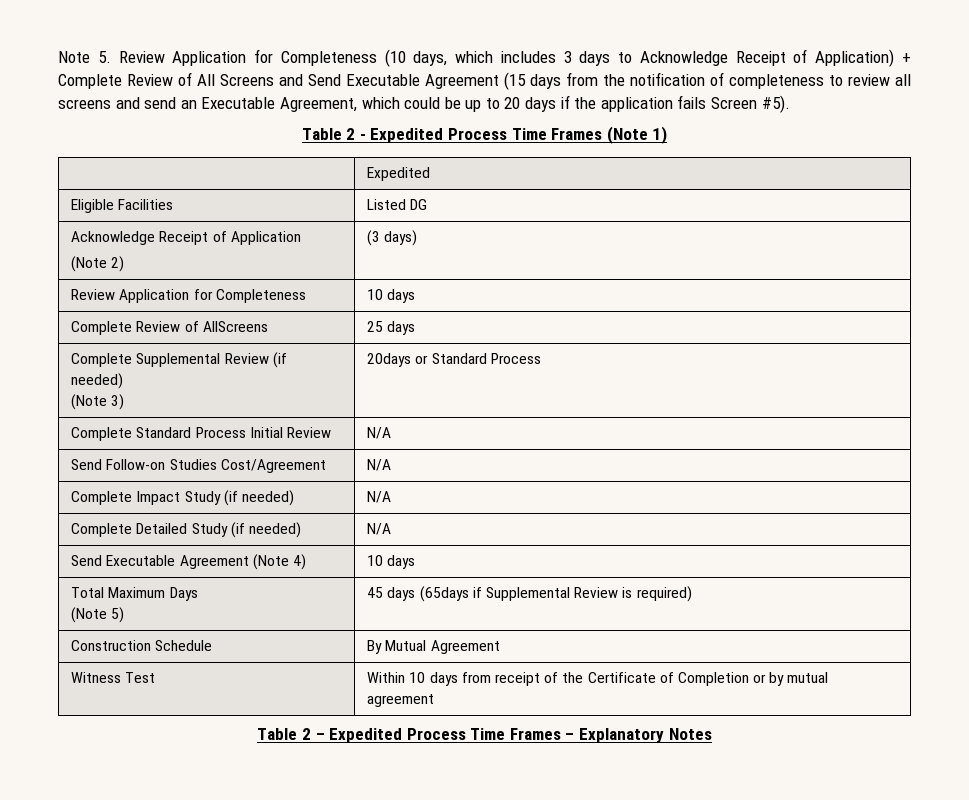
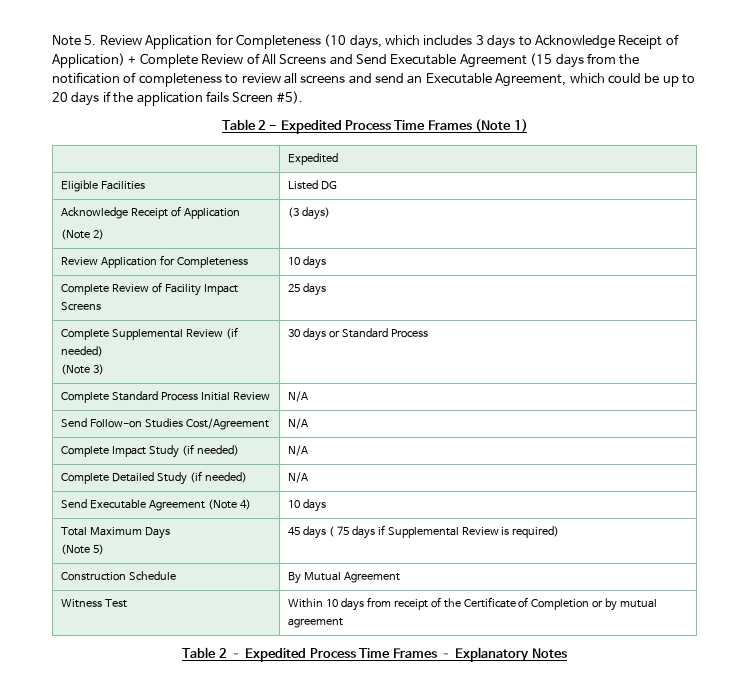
[202,321,268,332] AllScreens -> [164,284,238,296] [60,302,101,311] Facility Impact Screens
[367,353,412,367] 20days -> [287,328,326,341] 30 days
[419,586,469,602] (65days -> [328,526,375,539] ( 75 days

